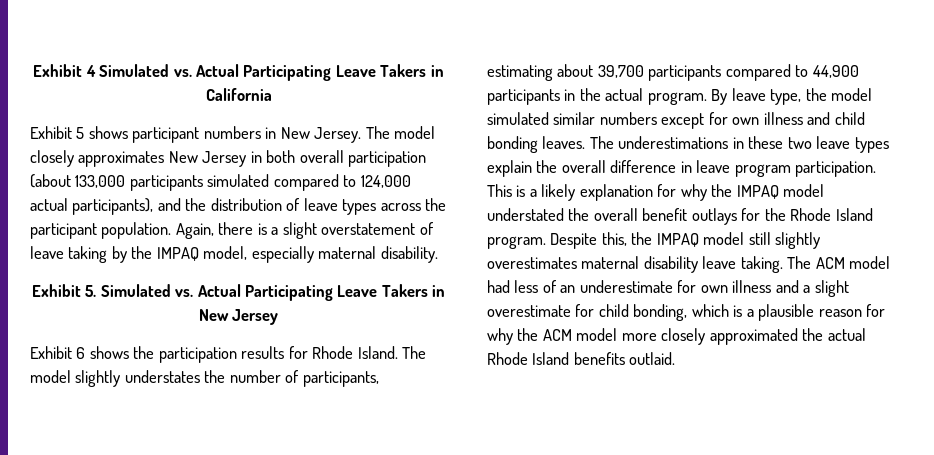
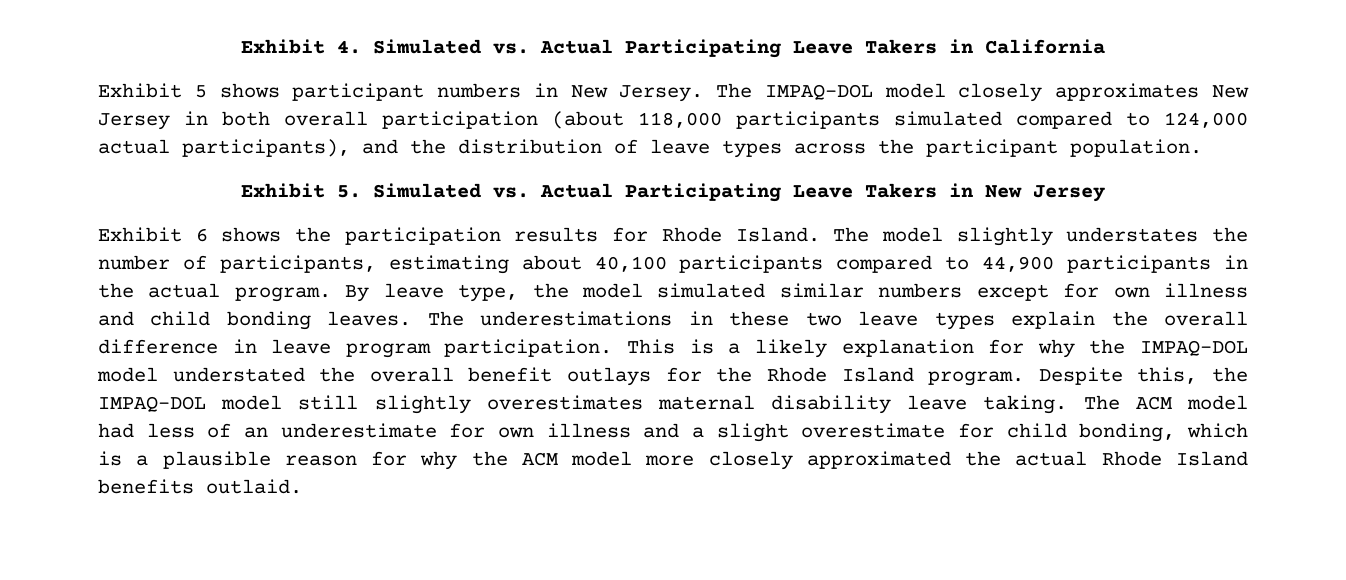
[33,64,96,77] Exhibit 4 -> [241,39,361,54] Exhibit 4.
(390, 132) none -> [764,84,873,100] IMPAQ-DOL
[75,175,126,188] 133,000 -> [638,112,722,128] 118,000
[175,222,434,239] [30,246,438,263] Again, there is a slight overstatement of leave taking by the IMPAQ model, especially maternal disability. -> (1202, 148) none
[597,65,644,78] 39,700 -> [594,256,667,272] 40,100
[736,185,779,199] IMPAQ -> [1140,340,1249,356] IMPAQ-DOL
[656,233,699,247] IMPAQ -> [98,396,206,412] IMPAQ-DOL

